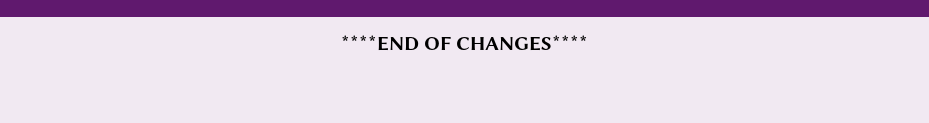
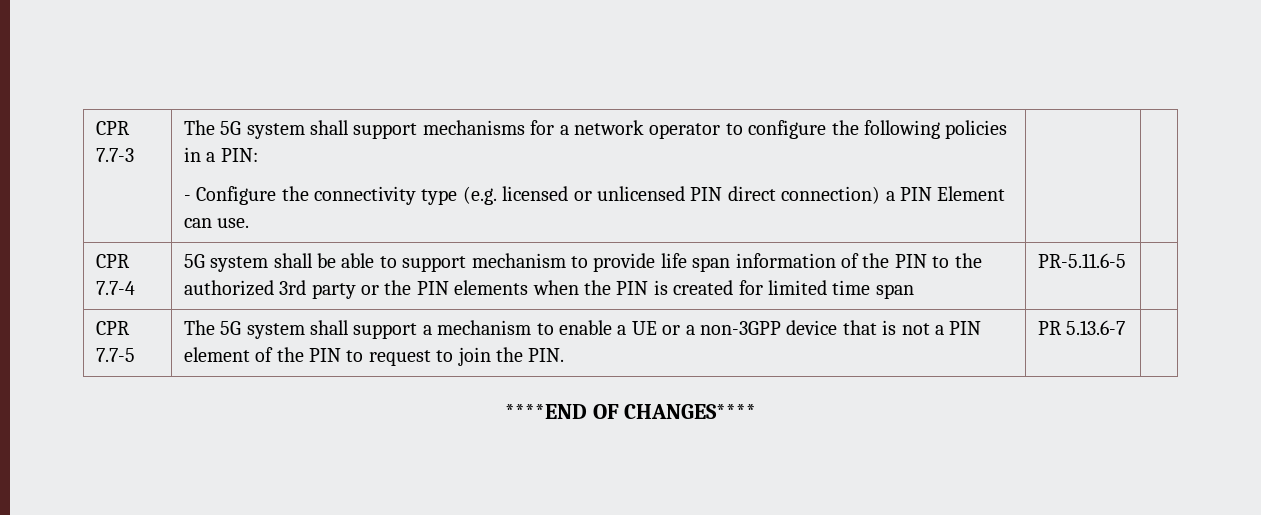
(340, 43) none -> [95,121,130,135] [95,148,134,162] [183,120,1008,139] [183,147,258,162] [183,186,1006,205] [183,218,250,228] [95,254,130,268] [95,281,135,295] [183,253,982,272] [183,280,914,299] [1037,253,1126,268] [95,321,130,335] [95,348,135,362] [183,320,982,339] [183,347,565,366] [1037,320,1126,335] CPR 7.7-3 | The 5G system shall support mechanisms for a network operator to configure the following policies in a PIN: // - Configure the connectivity type (e.g. licensed or unlicensed PIN direct connection) a PIN Element can use. | | // CPR 7.7-4 | 5G system shall be able to support mechanism to provide life span information of the PIN to the authorized 3rd party or the PIN elements when the PIN is created for limited time span | PR-5.11.6-5 | // CPR 7.7-5 | The 5G system shall support a mechanism to enable a UE or a non-3GPP device that is not a PIN element of the PIN to request to join the PIN. | PR 5.13.6-7 | //

